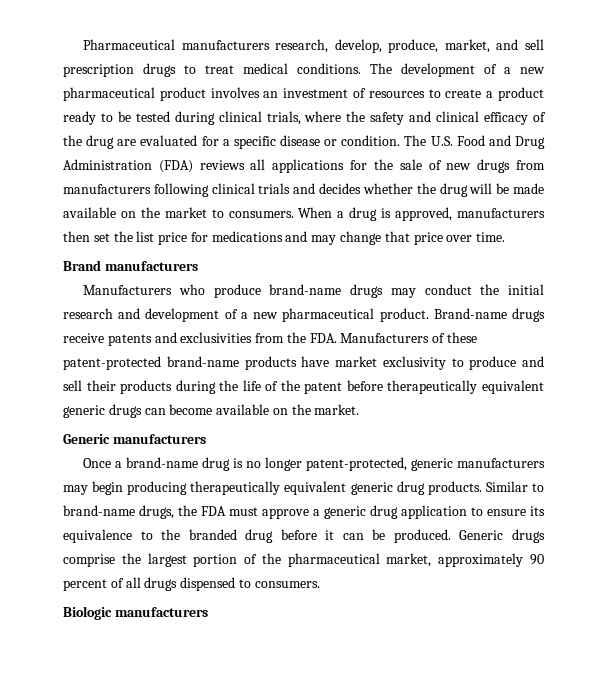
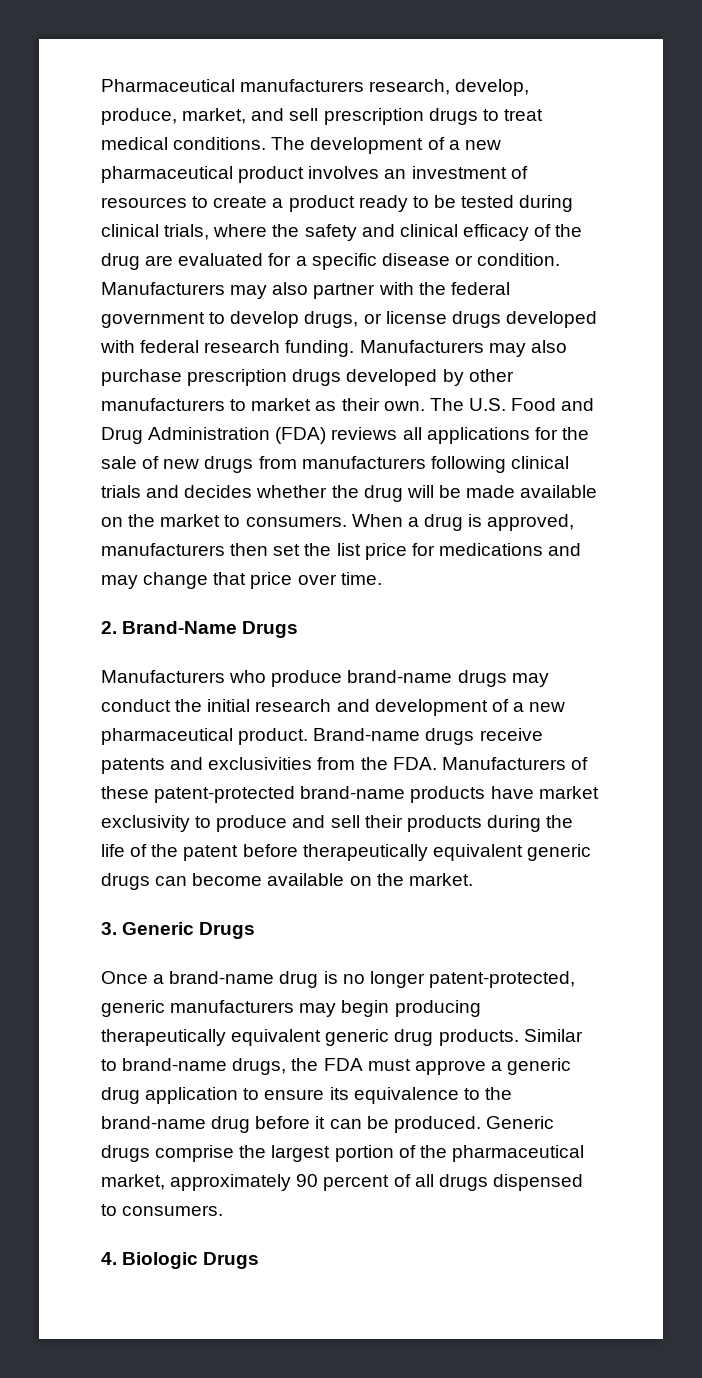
(401, 140) none -> [101,282,510,299] [101,311,597,328] [100,340,567,357] [101,369,514,386] [101,398,425,411] Manufacturers may also partner with the federal government to develop drugs, or license drugs developed with federal research funding. Manufacturers may also purchase prescription drugs developed by other manufacturers to market as their own.
[63,260,198,271] Brand manufacturers -> [101,621,299,638] 2. Brand-Name Drugs
[63,434,206,444] Generic manufacturers -> [101,922,256,939] 3. Generic Drugs
[188,529,237,540] branded -> [101,1116,206,1129] brand-name
[63,606,208,620] Biologic manufacturers -> [101,1252,260,1269] 4. Biologic Drugs

